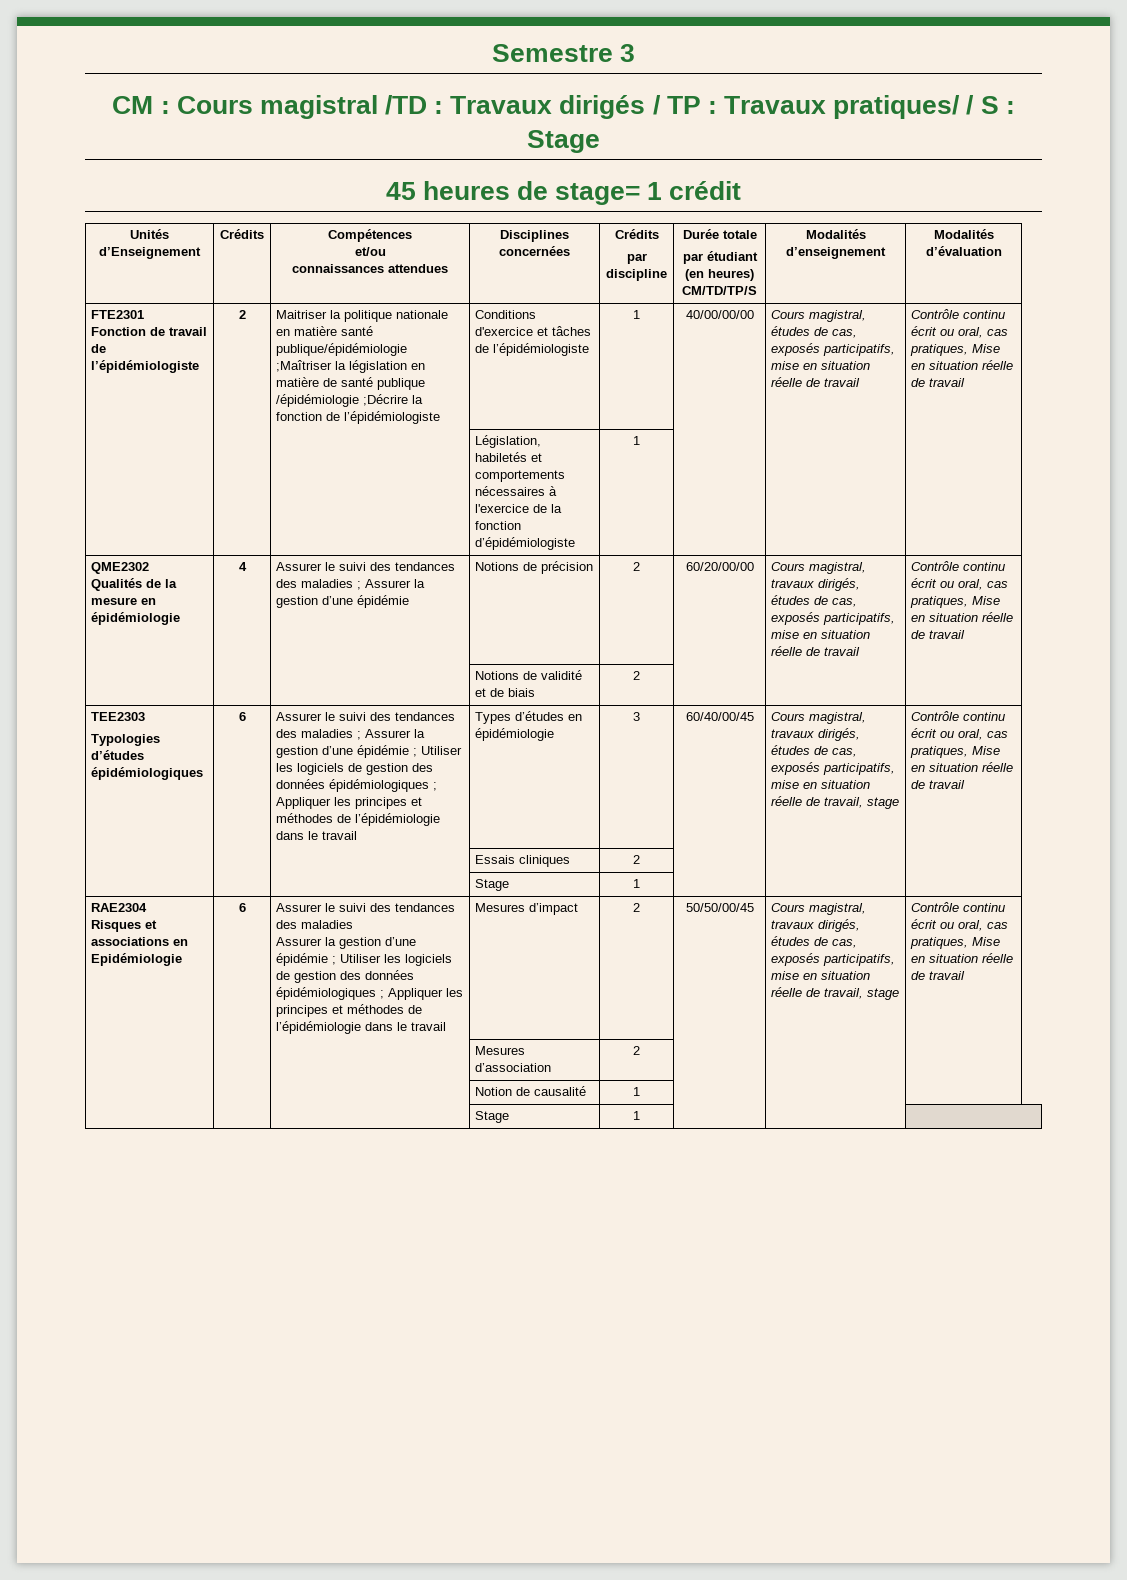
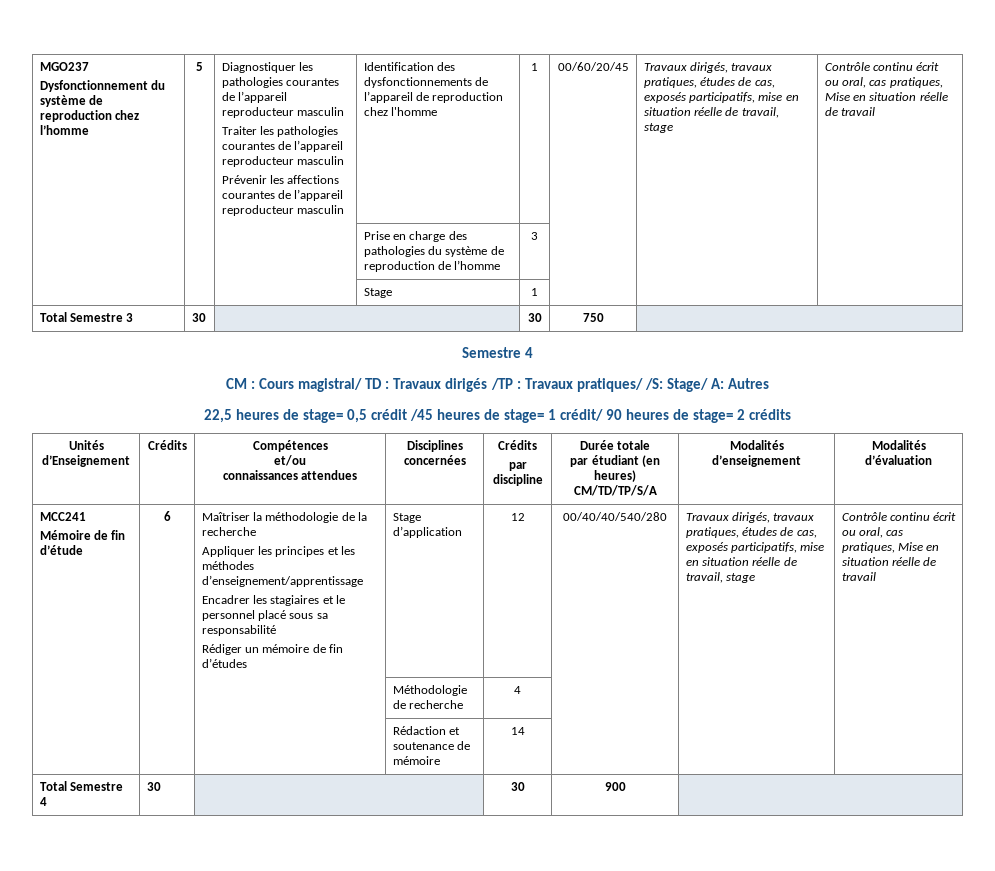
[491,44,636,62] [112,95,1015,119] [527,130,600,153] [385,181,742,205] [130,229,169,239] [99,247,201,259] [220,229,264,239] [328,229,412,242] [354,247,386,256] [292,264,448,273] [500,230,569,242] [499,246,570,256] [614,229,659,239] [626,253,647,264] [606,269,667,281] [682,229,757,239] [682,251,758,264] [685,269,754,281] [682,286,757,295] [805,229,866,239] [786,247,886,259] [933,229,994,239] [925,246,1002,256] [90,310,144,319] [90,327,207,336] [90,344,106,353] [90,360,199,373] [238,310,246,319] [275,310,448,322] [275,326,373,336] [275,343,407,356] [275,360,425,373] [275,377,425,390] [275,394,423,407] [275,411,440,424] [474,310,536,319] [474,326,591,336] [474,343,589,356] [633,310,640,319] [685,310,754,319] [770,310,866,322] [770,326,857,338] [770,343,895,356] [770,361,870,370] [770,377,860,387] [910,309,1005,319] [910,326,1008,338] [909,344,1000,356] [910,360,1013,370] [910,378,965,387] [474,435,541,448] [474,452,542,462] [474,470,565,482] [474,486,557,496] [474,504,562,513] [474,521,521,530] [474,537,575,550] [633,436,640,445] [90,562,149,574] [90,578,177,591] [90,597,156,605] [90,612,180,625] [238,562,247,571] [275,562,455,571] [275,579,425,590] [275,595,409,608] [474,561,593,574] [633,562,640,571] [685,562,754,571] [770,562,866,574] [770,578,860,591] [770,595,857,607] [770,612,895,625] [770,630,870,639] [770,646,860,656] [910,561,1005,571] [910,578,1008,590] [909,596,1000,608] [910,612,1013,622] [910,630,965,639] [474,670,582,680] [474,688,535,697] [633,671,640,680] [90,712,145,721] [90,734,160,746] [90,750,144,760] [90,767,203,780] [238,712,246,721] [275,712,455,721] [275,729,425,740] [275,745,462,758] [275,763,433,775] [275,779,437,792] [275,797,422,809] [275,813,440,826] [275,831,357,840] [474,711,582,724] [474,728,554,741] [633,712,640,721] [685,712,754,721] [770,712,866,724] [770,728,860,741] Semestre 3 // CM : Cours magistral /TD : Travaux dirigés / TP : Travaux pratiques/ / S : Stage // 45 heures de stage= 1 crédit // Unités d’Enseignement | Crédits | Compétences // et/ou // connaissances attendues | Disciplines concernées | Crédits // par discipline | Durée totale // par étudiant (en heures) CM/TD/TP/S | Modalités d’enseignement | Modalités d’évaluation // FTE2301 // Fonction de travail de l’épidémiologiste | 2 | Maitriser la politique nationale en matière santé publique/épidémiologie ;Maîtriser la législation en matière de santé publique /épidémiologie ;Décrire la fonction de l’épidémiologiste | Conditions d'exercice et tâches de l’épidémiologiste | 1 | 40/00/00/00 | Cours magistral, études de cas, exposés participatifs, mise en situation réelle de travail | Contrôle continu écrit ou oral, cas pratiques, Mise en situation réelle de travail // | | | Législation, habiletés et comportements nécessaires à l'exercice de la fonction d’épidémiologiste | 1 | | | // QME2302 // Qualités de la mesure en épidémiologie | 4 | Assurer le suivi des tendances des maladies ; Assurer la gestion d’une épidémie | Notions de précision | 2 | 60/20/00/00 | Cours magistral, travaux dirigés, études de cas, exposés participatifs, mise en situation réelle de travail | Contrôle continu écrit ou oral, cas pratiques, Mise en situation réelle de travail // | | | Notions de validité et de biais | 2 | | | // TEE2303 // Typologies d’études épidémiologiques | 6 | Assurer le suivi des tendances des maladies ; Assurer la gestion d’une épidémie ; Utiliser les logiciels de gestion des données épidémiologiques ; Appliquer les principes et méthodes de l’épidémiologie dans le travail | Types d’études en épidémiologie | 3 | 60/40/00/45 | Cours magistral, travaux dirigés, -> [39,62,89,71] [39,80,165,92] [39,95,103,107] [39,110,139,122] [39,125,89,135] [196,62,203,71] [221,62,313,73] [221,77,339,88] [221,91,287,103] [221,107,344,118] [221,126,339,137] [221,140,344,152] [221,156,344,167] [221,175,340,184] [221,189,344,201] [221,205,344,216] [363,62,455,71] [363,77,488,88] [363,91,504,103] [363,107,437,116] [531,63,538,71] [557,62,629,71] [643,62,773,73] [643,77,697,88] MGO237 // Dysfonctionnement du système de reproduction chez l’homme | 5 | Diagnostiquer les pathologies courantes de l’appareil reproducteur masculin // Traiter les pathologies courantes de l’appareil reproducteur masculin // Prévenir les affections courantes de l’appareil reproducteur masculin | Identification des dysfonctionnements de l’appareil de reproduction chez l'homme | 1 | 00/60/20/45 | Travaux dirigés, travaux pratiques,
[474,855,570,867] [633,855,640,864] [474,879,509,891] [633,879,640,888] [90,903,147,912] [90,920,157,932] [90,937,188,946] [90,953,182,966] [238,903,246,912] [275,903,455,912] [275,920,353,929] [275,937,416,949] [275,953,452,966] [275,970,414,983] [275,987,463,1000] [275,1004,422,1017] [275,1021,446,1034] [474,903,578,915] [633,903,640,912] [685,903,754,912] [770,903,866,915] [770,919,860,932] Essais cliniques | 2 | | | // | | | Stage | 1 | | | // RAE2304 // Risques et associations en Epidémiologie | 6 | Assurer le suivi des tendances des maladies // Assurer la gestion d’une épidémie ; Utiliser les logiciels de gestion des données épidémiologiques ; Appliquer les principes et méthodes de l’épidémiologie dans le travail | Mesures d’impact | 2 | 50/50/00/45 | Cours magistral, travaux dirigés, -> [363,231,467,242] [363,246,504,257] [363,260,501,272] [531,232,538,240] [363,288,392,298] [531,288,538,296] [39,312,134,322] [191,313,206,322] [527,313,542,322] [582,313,604,322] [461,347,534,358] [226,378,769,392] [203,409,792,423] [68,440,104,450] [42,455,130,467] [147,440,187,450] [252,440,328,452] [274,455,306,466] [222,470,358,480] [406,440,463,452] [403,455,466,465] [498,440,537,450] [508,462,527,471] [492,474,543,486] [579,440,651,450] [570,455,660,467] [594,470,636,482] [573,485,657,496] [729,440,784,450] [712,455,801,467] [871,440,926,450] [865,455,932,465] [39,512,86,521] [39,530,126,540] [39,545,83,555] [163,511,171,521] [201,512,367,523] [201,527,256,536] [201,546,355,557] [201,561,254,570] [201,575,363,587] [201,595,345,606] [201,610,328,621] [201,625,276,636] [201,644,343,655] [201,658,247,668] [392,513,421,523] [392,526,462,538] [510,513,525,521] [563,512,667,521] [685,512,815,523] [685,527,739,538] Prise en charge des pathologies du système de reproduction de l’homme | 3 | | | // | | | Stage | 1 | | | // Total Semestre 3 | 30 | | 30 | 750 | // Semestre 4 // CM : Cours magistral/ TD : Travaux dirigés /TP : Travaux pratiques/ /S: Stage/ A: Autres // 22,5 heures de stage= 0,5 crédit /45 heures de stage= 1 crédit/ 90 heures de stage= 2 crédits // Unités d’Enseignement | Crédits | Compétences // et/ou // connaissances attendues | Disciplines concernées | Crédits // par discipline | Durée totale // par étudiant (en heures) CM/TD/TP/S/A | Modalités d’enseignement | Modalités d’évaluation // MCC241 // Mémoire de fin d’étude | 6 | Maîtriser la méthodologie de la recherche // Appliquer les principes et les méthodes d’enseignement/apprentissage // Encadrer les stagiaires et le personnel placé sous sa responsabilité // Rédiger un mémoire de fin d’études | Stage d’application | 12 | 00/40/40/540/280 | Travaux dirigés, travaux pratiques,
[474,1046,525,1055] [474,1063,551,1072] [633,1046,640,1055] [474,1086,586,1096] [633,1087,640,1096] [474,1111,509,1123] [633,1111,640,1120] Mesures d’association | 2 | | | // | | | Notion de causalité | 1 | | | // | | | Stage | 1 | | -> [392,685,467,696] [392,700,463,709] [514,686,521,694] [392,726,460,735] [392,741,470,750] [392,756,440,765] [510,727,525,735] [39,781,123,791] [39,797,47,806] [146,782,161,791] [510,782,525,791] [604,782,626,791] Méthodologie de recherche | 4 | | | // | | | Rédaction et soutenance de mémoire | 14 | | | // Total Semestre 4 | 30 | | 30 | 900

